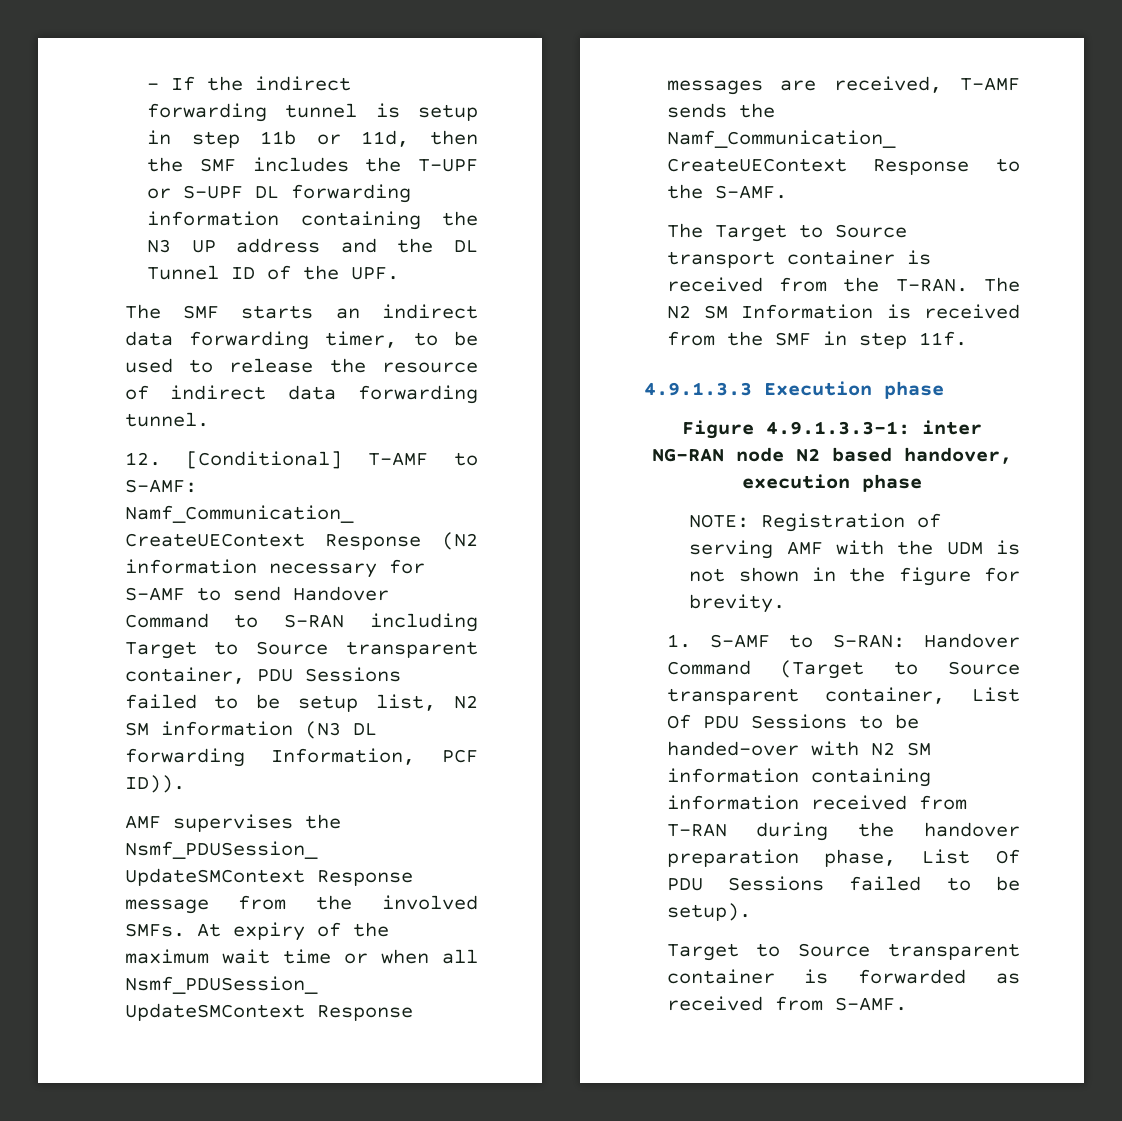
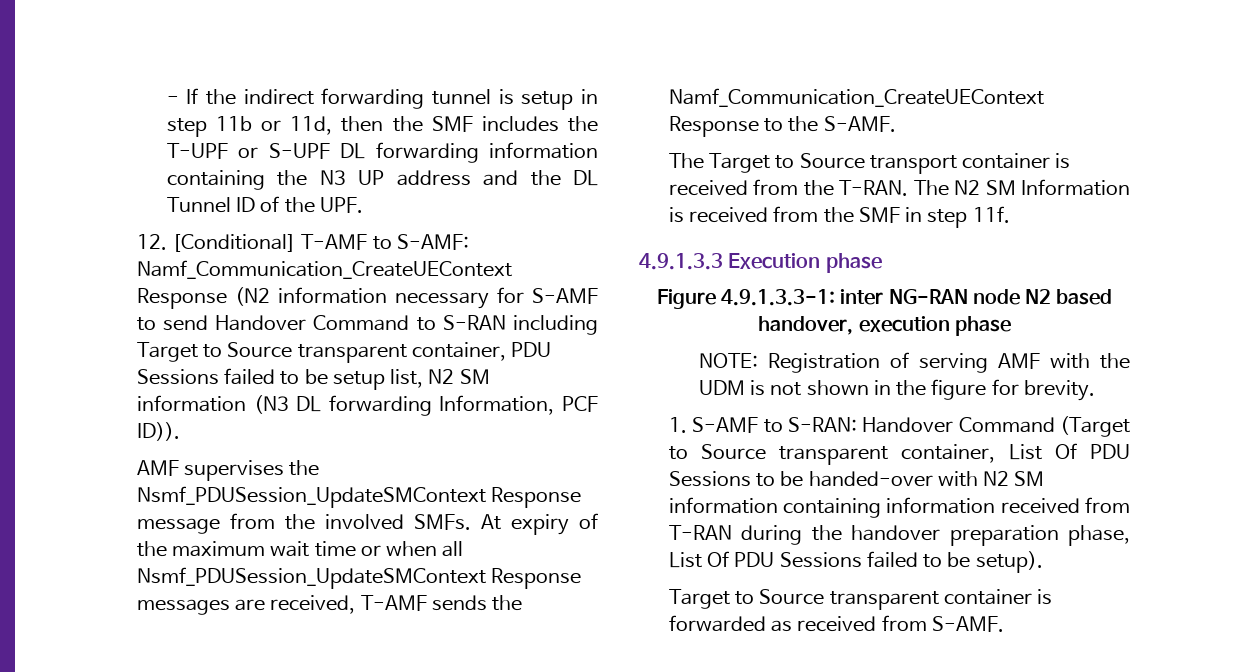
[124,304,478,319] [124,331,478,350] [124,358,478,373] [124,385,478,404] [124,412,209,427] // The SMF starts an indirect data forwarding timer, to be used to release the resource of indirect data forwarding tunnel. -> (363, 205) none

